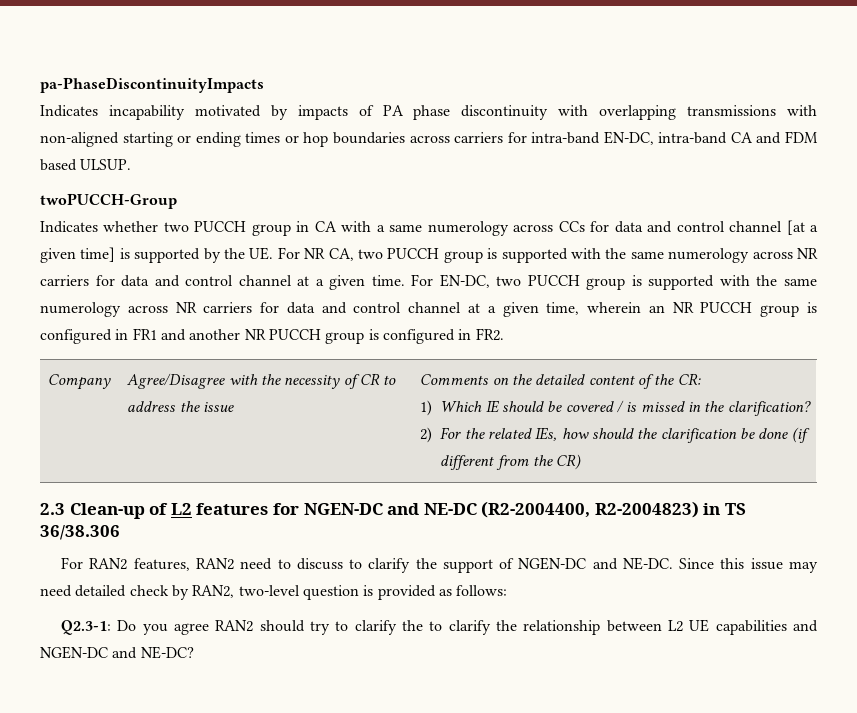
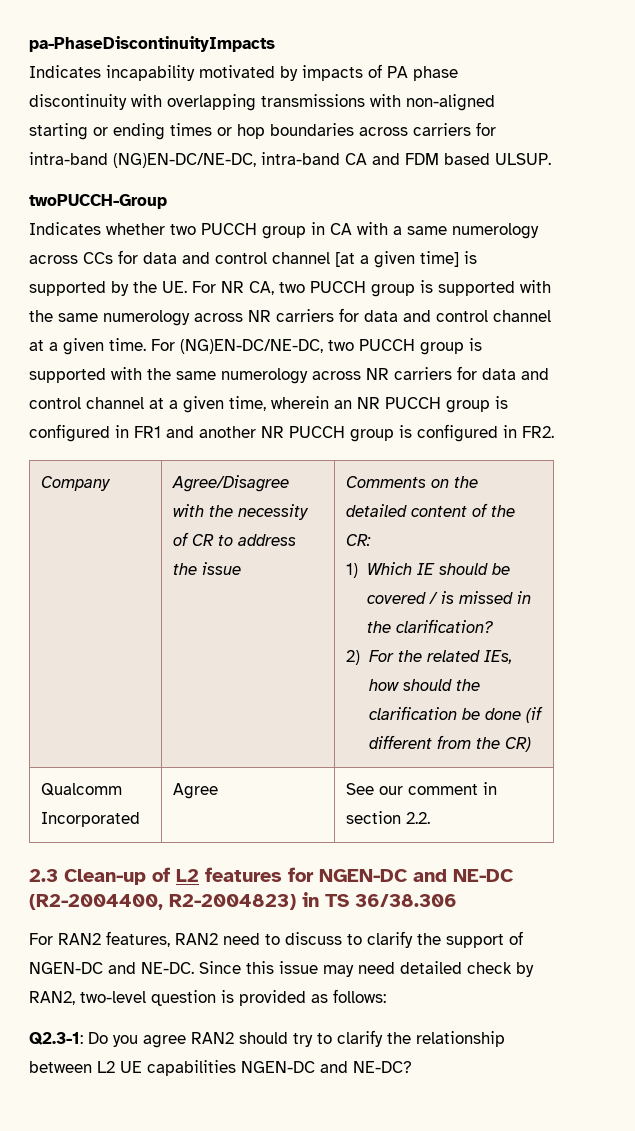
[603,131,654,145] EN-DC, -> [113,153,256,168] (NG)EN-DC/NE-DC,
[439,274,490,288] EN-DC, -> [180,339,323,354] (NG)EN-DC/NE-DC,
(582, 462) none -> [41,783,123,796] [41,812,141,827] [173,783,219,799] [346,782,498,795] [346,811,431,824] // Qualcomm Incorporated | Agree | See our comment in section 2.2.
[429,620,518,635] to clarify the -> (411, 1038) none
[793,620,819,632] and -> (236, 1068) none

